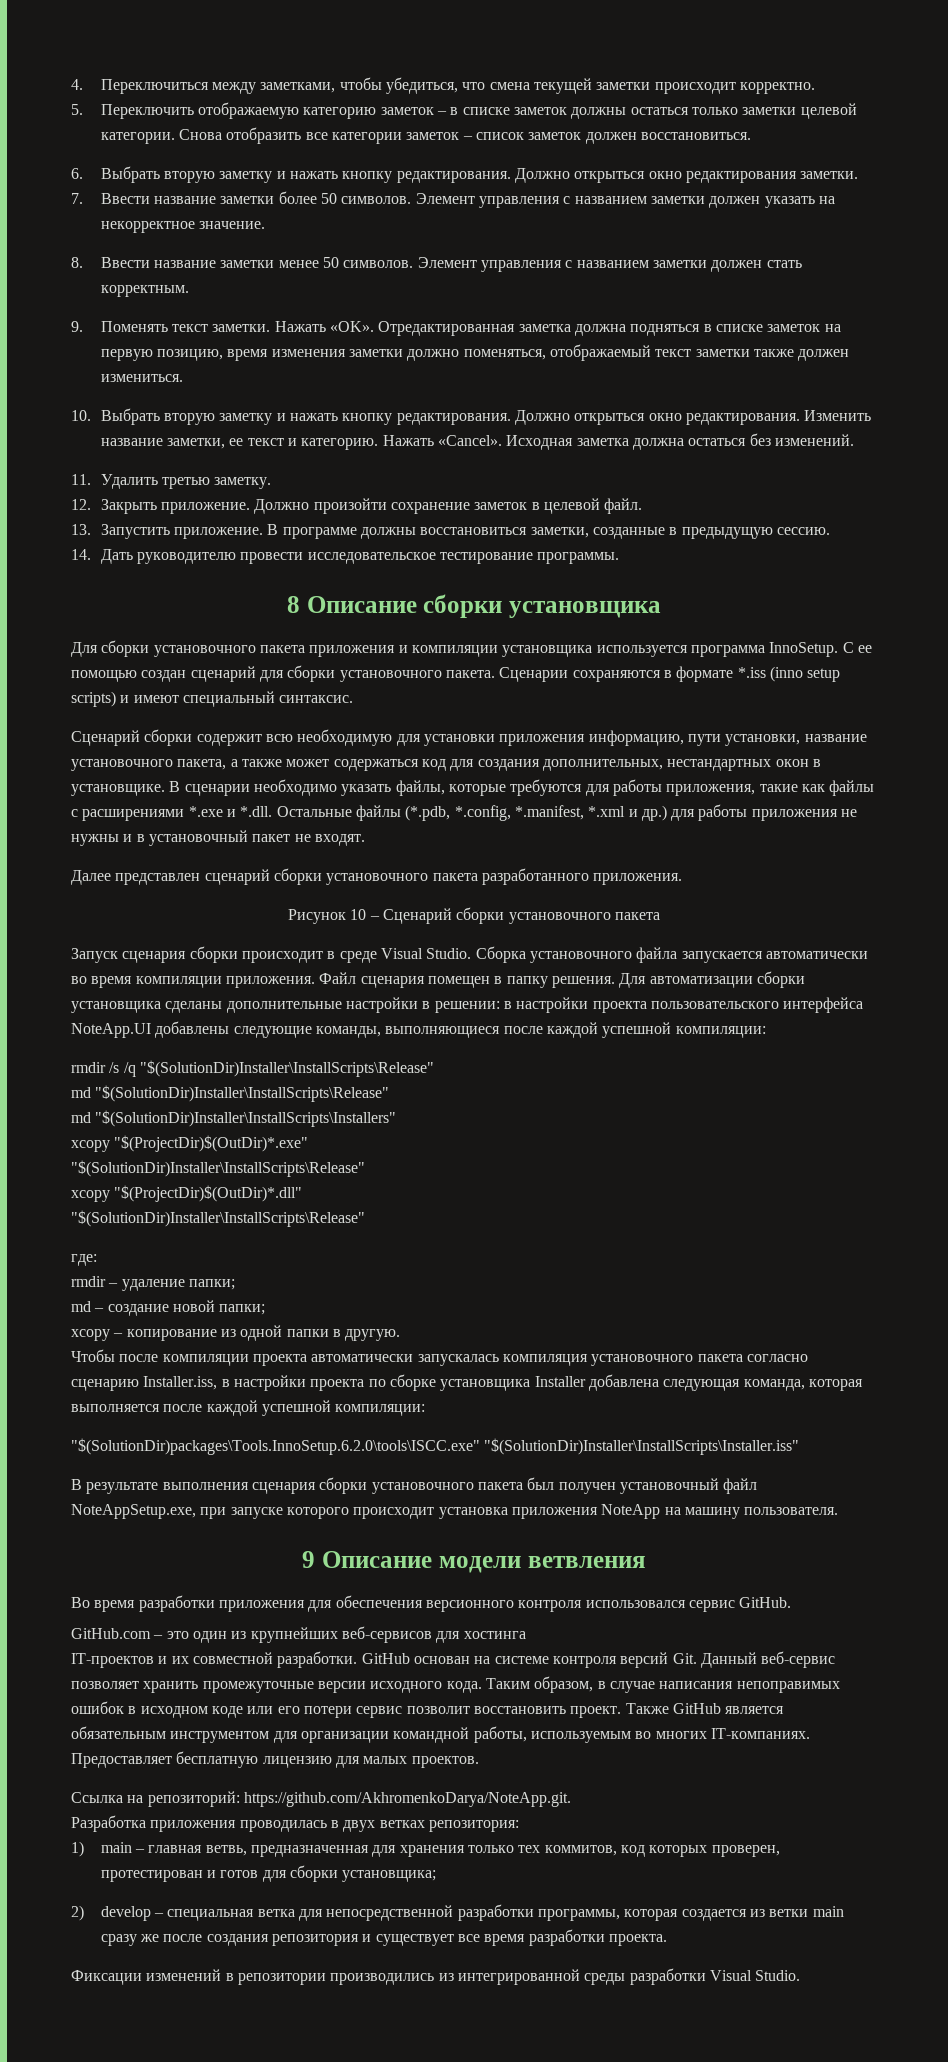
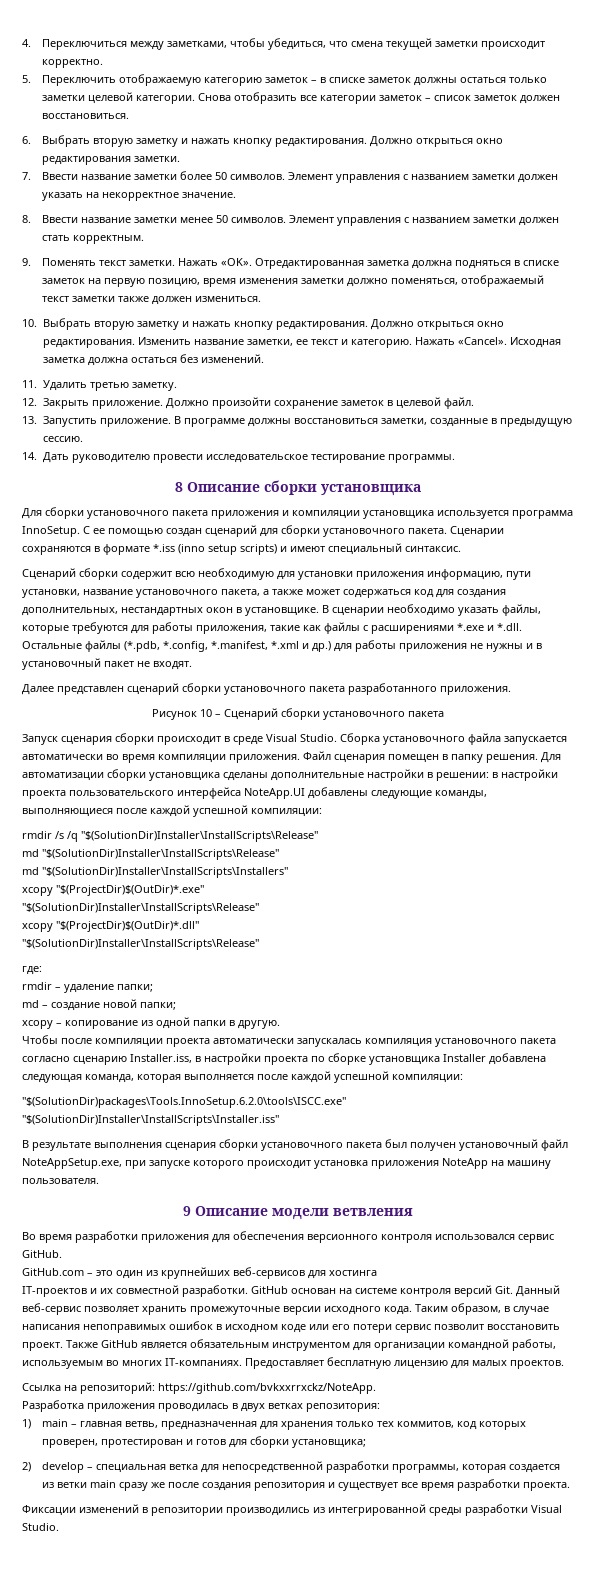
[243,1792,571,1807] https://github.com/AkhromenkoDarya/NoteApp.git. -> [158,1383,376,1394] https://github.com/bvkxxrrxckz/NoteApp.

